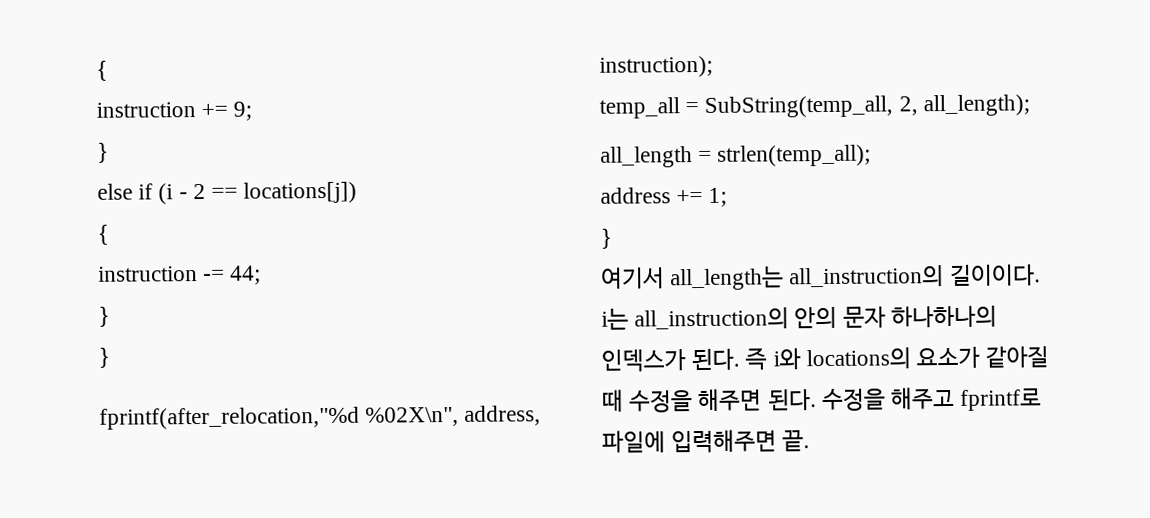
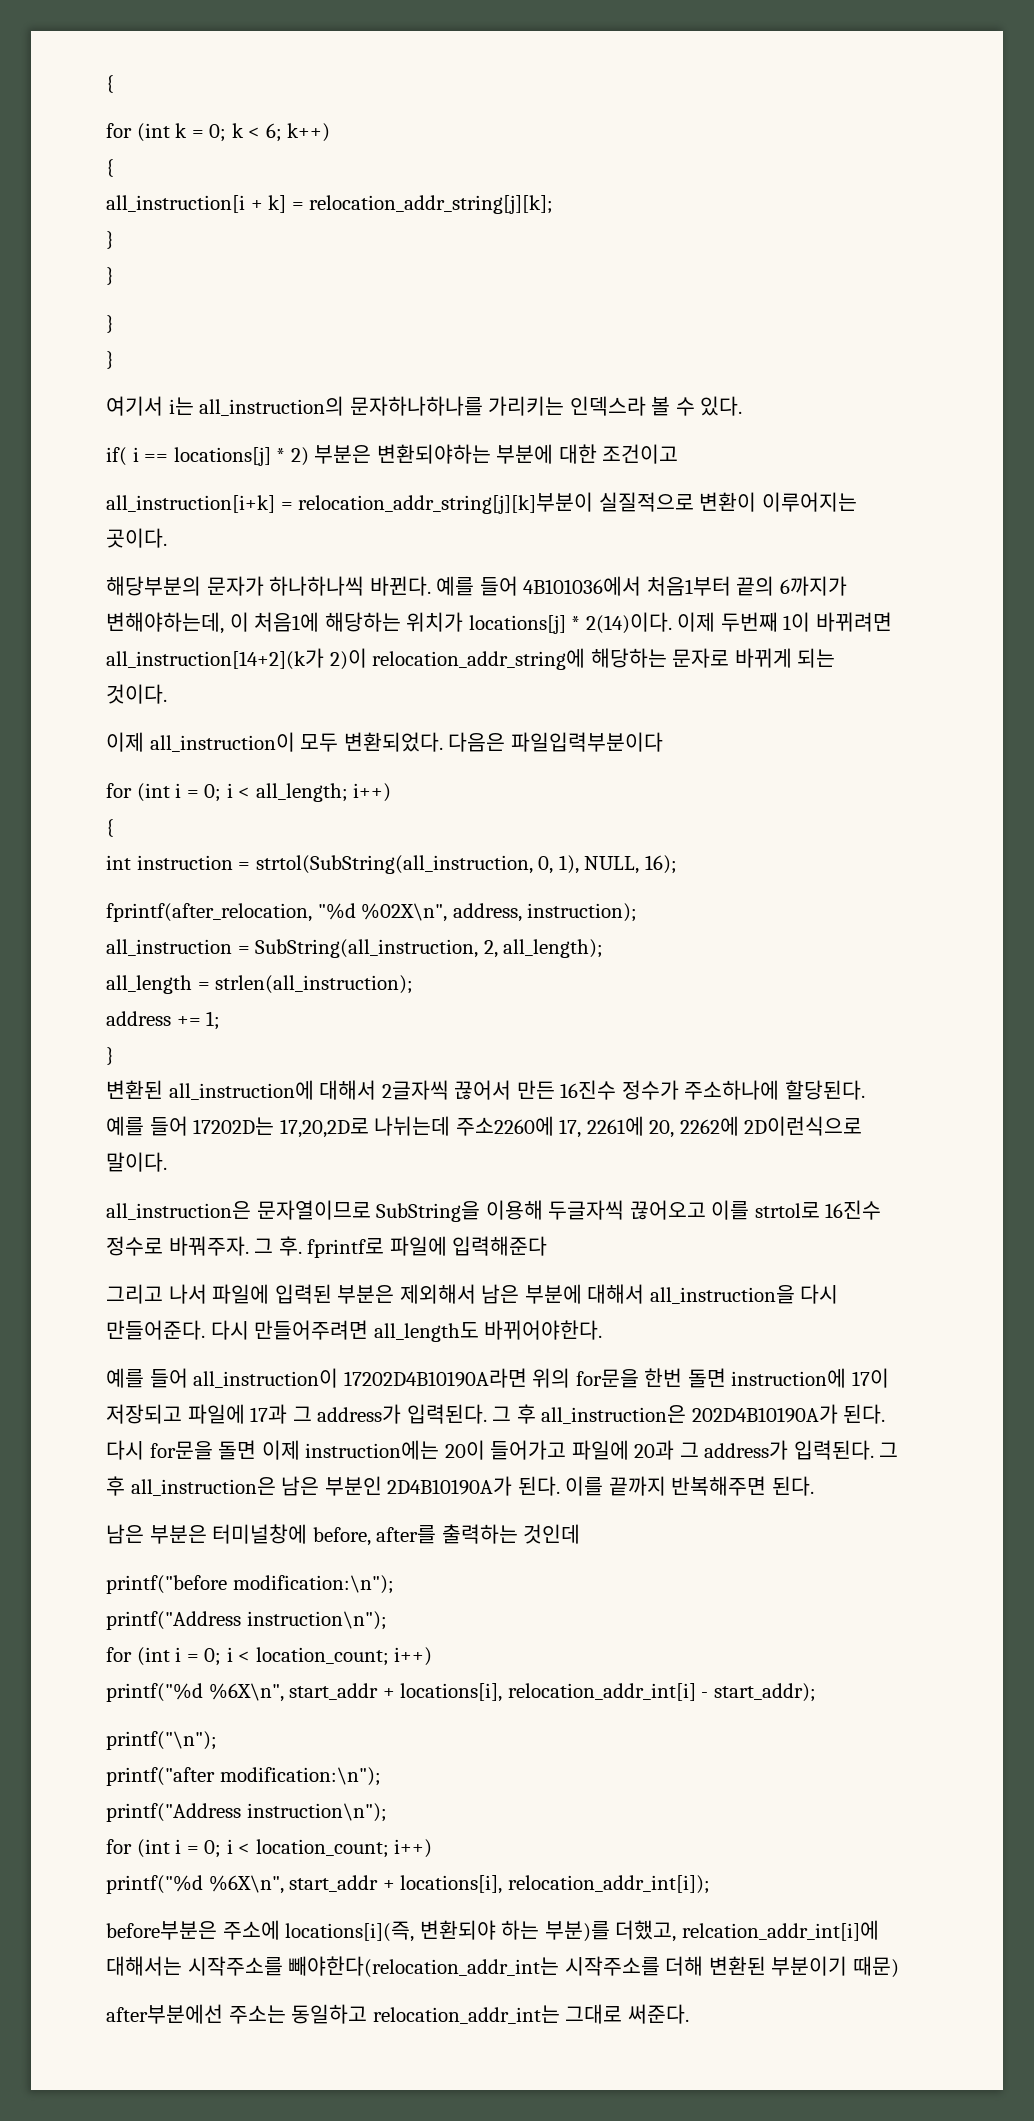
[96,60,108,81] [96,101,253,121] [97,142,109,163] [97,181,358,205] [97,224,109,245] [98,265,262,285] [98,306,110,327] [98,347,110,368] [99,406,360,430] { // instruction += 9; // } // else if (i - 2 == locations[j]) // { // instruction -= 44; // } // } // fprintf(after_relocation,"%d -> [106,75,114,93] [106,123,331,142] [106,159,114,177] [106,195,554,214] [106,231,114,249] [106,267,114,285] [106,315,114,333] [106,351,114,369] [106,396,743,416] [106,444,679,466] [106,492,857,514] [106,528,167,548] [106,576,847,596] [106,612,892,634] [106,648,836,670] [106,684,167,704] [106,732,663,752] [106,783,392,802] [106,819,114,837] [106,855,677,874] [106,903,356,922] { // for (int k = 0; k < 6; k++) // { // all_instruction[i + k] = relocation_addr_string[j][k]; // } // } // } // } // 여기서 i는 all_instruction의 문자하나하나를 가리키는 인덱스라 볼 수 있다. // if( i == locations[j] * 2) 부분은 변환되야하는 부분에 대한 조건이고 // all_instruction[i+k] = relocation_addr_string[j][k]부분이 실질적으로 변환이 이루어지는 곳이다. // 해당부분의 문자가 하나하나씩 바뀐다. 예를 들어 4B101036에서 처음1부터 끝의 6까지가 변해야하는데, 이 처음1에 해당하는 위치가 locations[j] * 2(14)이다. 이제 두번째 1이 바뀌려면 all_instruction[14+2](k가 2)이 relocation_addr_string에 해당하는 문자로 바뀌게 되는 것이다. // 이제 all_instruction이 모두 변환되었다. 다음은 파일입력부분이다 // for (int i = 0; i < all_length; i++) // { // int instruction = strtol(SubString(all_instruction, 0, 1), NULL, 16); // fprintf(after_relocation, "%d
[599,95,894,119] temp_all = SubString(temp_all, -> [106,939,479,958] all_instruction = SubString(all_instruction,
[717,144,872,167] strlen(temp_all); -> [215,975,414,994] strlen(all_instruction);
[601,264,1041,291] [601,305,997,330] [601,346,1050,372] [602,386,1043,413] [602,429,811,454] 여기서 all_length는 all_instruction의 길이이다. i는 all_instruction의 안의 문자 하나하나의 인덱스가 된다. 즉 i와 locations의 요소가 같아질 때 수정을 해주면 된다. 수정을 해주고 fprintf로 파일에 입력해주면 끝. -> [106,1080,865,1100] [106,1116,863,1138] [106,1152,167,1172] [106,1200,882,1222] [106,1236,548,1258] [106,1284,839,1304] [106,1320,603,1342] [106,1368,889,1388] [106,1404,886,1424] [106,1440,899,1460] [106,1476,814,1496] [106,1524,581,1546] [106,1575,394,1594] [106,1611,387,1630] [106,1647,433,1666] [106,1683,816,1702] [106,1731,217,1750] [106,1767,381,1786] [106,1803,387,1822] [106,1839,433,1858] [106,1875,710,1894] [106,1920,879,1942] [106,1956,899,1978] [106,2004,689,2024] 변환된 all_instruction에 대해서 2글자씩 끊어서 만든 16진수 정수가 주소하나에 할당된다. 예를 들어 17202D는 17,20,2D로 나뉘는데 주소2260에 17, 2261에 20, 2262에 2D이런식으로 말이다. // all_instruction은 문자열이므로 SubString을 이용해 두글자씩 끊어오고 이를 strtol로 16진수 정수로 바꿔주자. 그 후. fprintf로 파일에 입력해준다 // 그리고 나서 파일에 입력된 부분은 제외해서 남은 부분에 대해서 all_instruction을 다시 만들어준다. 다시 만들어주려면 all_length도 바뀌어야한다. // 예를 들어 all_instruction이 17202D4B10190A라면 위의 for문을 한번 돌면 instruction에 17이 저장되고 파일에 17과 그 address가 입력된다. 그 후 all_instruction은 202D4B10190A가 된다. 다시 for문을 돌면 이제 instruction에는 20이 들어가고 파일에 20과 그 address가 입력된다. 그 후 all_instruction은 남은 부분인 2D4B10190A가 된다. 이를 끝까지 반복해주면 된다. // 남은 부분은 터미널창에 before, after를 출력하는 것인데 // printf("before modification:\n"); // printf("Address instruction\n"); // for (int i = 0; i < location_count; i++) // printf("%d %6X\n", start_addr + locations[i], relocation_addr_int[i] - start_addr); // printf("\n"); // printf("after modification:\n"); // printf("Address instruction\n"); // for (int i = 0; i < location_count; i++) // printf("%d %6X\n", start_addr + locations[i], relocation_addr_int[i]); // before부분은 주소에 locations[i](즉, 변환되야 하는 부분)를 더했고, relcation_addr_int[i]에 대해서는 시작주소를 빼야한다(relocation_addr_int는 시작주소를 더해 변환된 부분이기 때문) // after부분에선 주소는 동일하고 relocation_addr_int는 그대로 써준다.

